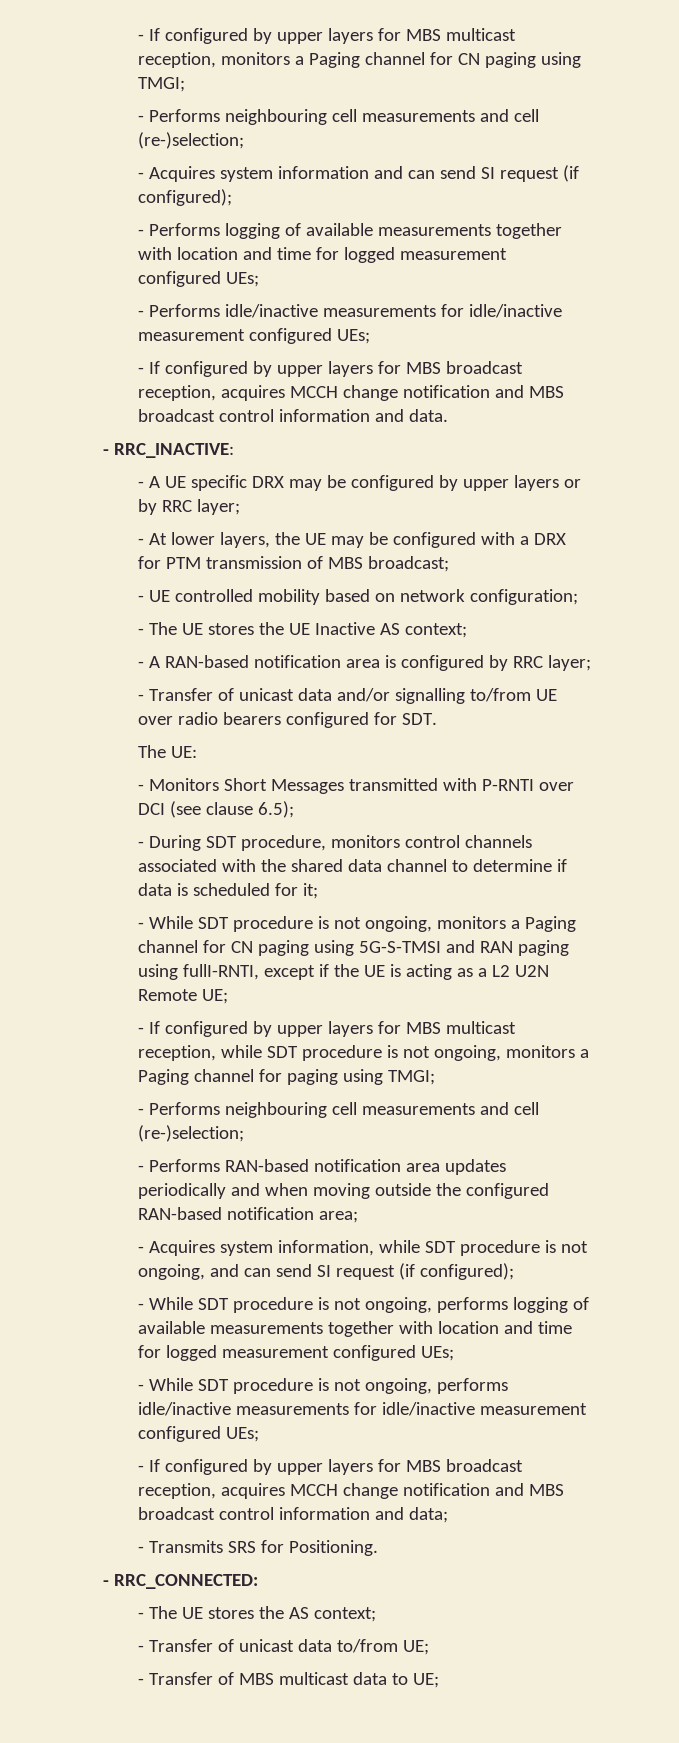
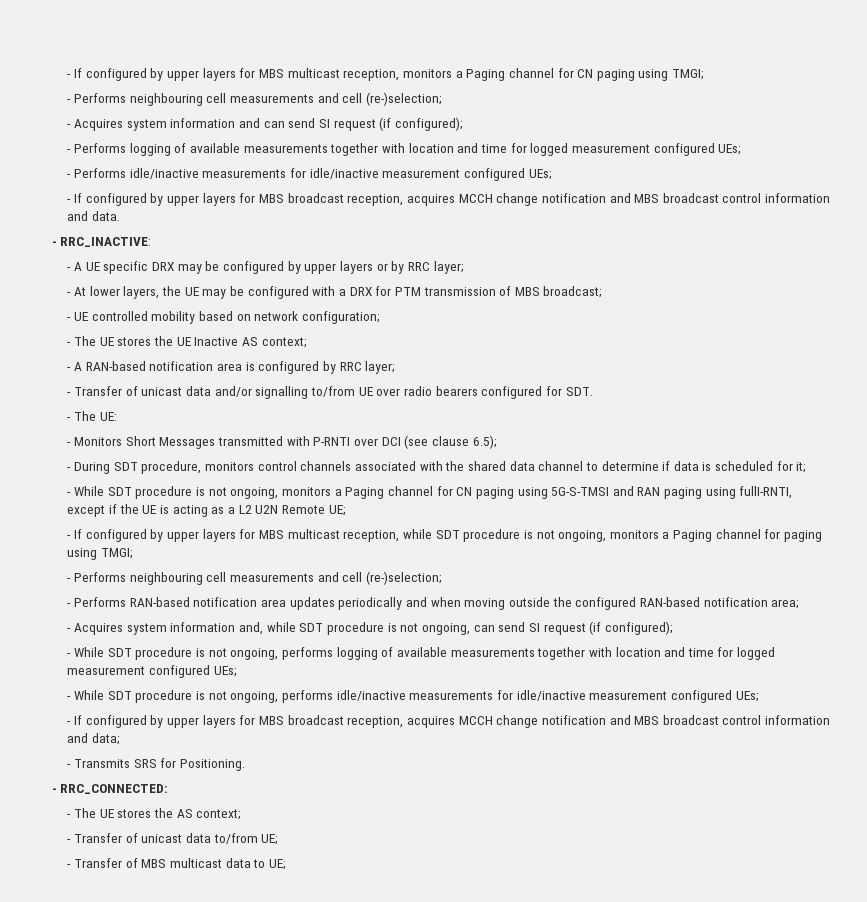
(438, 719) none -> [67,417,72,421] -
[278,1240,589,1256] [138,1264,240,1280] information, while SDT procedure is not ongoing, and -> [170,622,470,635] information and, while SDT procedure is not ongoing,

